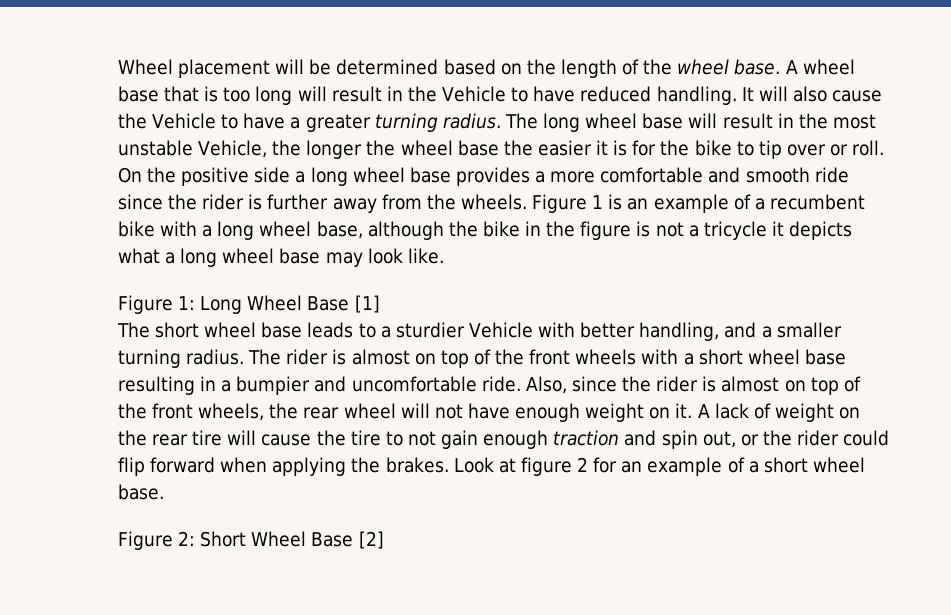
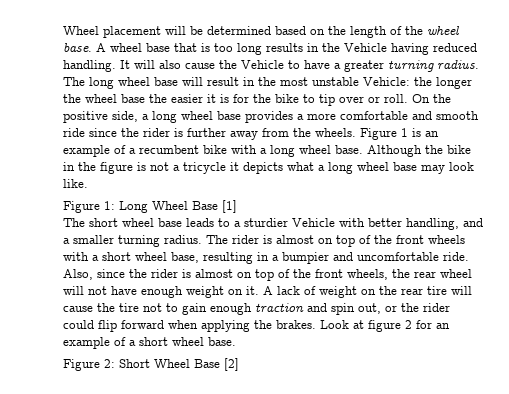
[297,86,382,102] will result -> [265,43,303,52] results
[511,86,576,102] to have -> [390,43,429,55] having
[198,140,268,158] Vehicle, -> [362,77,410,86] Vehicle:
[254,167,291,183] side -> [111,111,138,122] side,
[316,221,444,240] base, although -> [334,145,422,157] base. Although
[804,349,846,365] base -> [170,252,199,263] base,
[385,431,436,446] to not -> [142,303,178,312] not to

